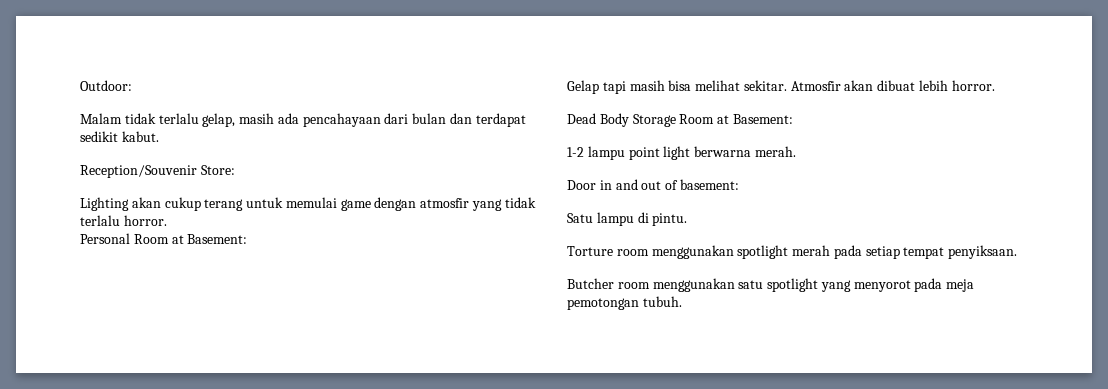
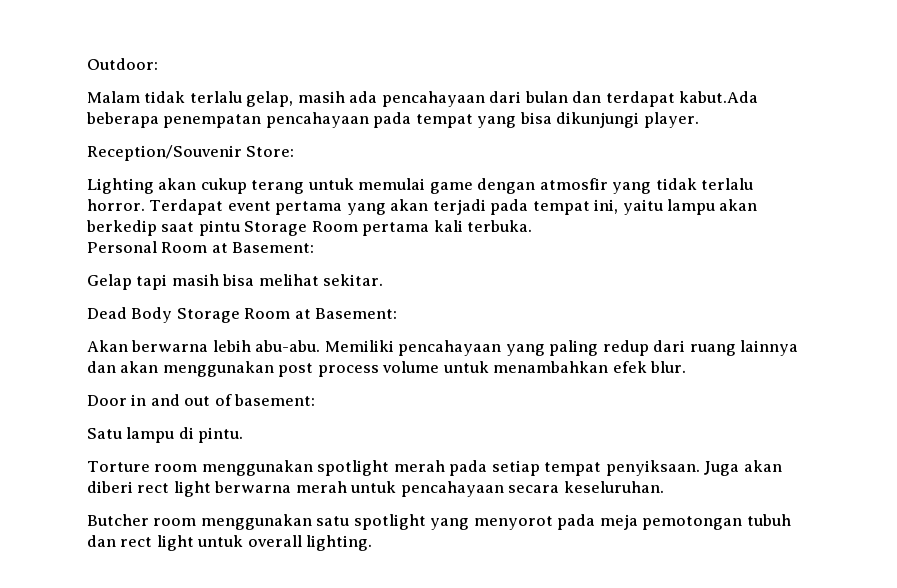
[80,131,159,142] sedikit kabut. -> [679,91,759,103] [86,112,699,128] kabut.Ada beberapa penempatan pencahayaan pada tempat yang bisa dikunjungi player.
(167, 220) none -> [149,199,758,215] [86,220,533,236] Terdapat event pertama yang akan terjadi pada tempat ini, yaitu lampu akan berkedip saat pintu Storage Room pertama kali terbuka.
[790,80,995,91] Atmosfir akan dibuat lebih horror. -> (384, 280) none
[567,146,796,160] 1-2 lampu point light berwarna merah. -> [87,340,799,356] [87,361,687,377] Akan berwarna lebih abu-abu. Memiliki pencahayaan yang paling redup dari ruang lainnya dan akan menggunakan post process volume untuk menambahkan efek blur.
(1018, 252) none -> [704,460,782,476] [87,481,664,497] Juga akan diberi rect light berwarna merah untuk pencahayaan secara keseluruhan.
[642,296,682,307] tubuh. -> [746,514,791,526] [87,535,373,551] tubuh dan rect light untuk overall lighting.

